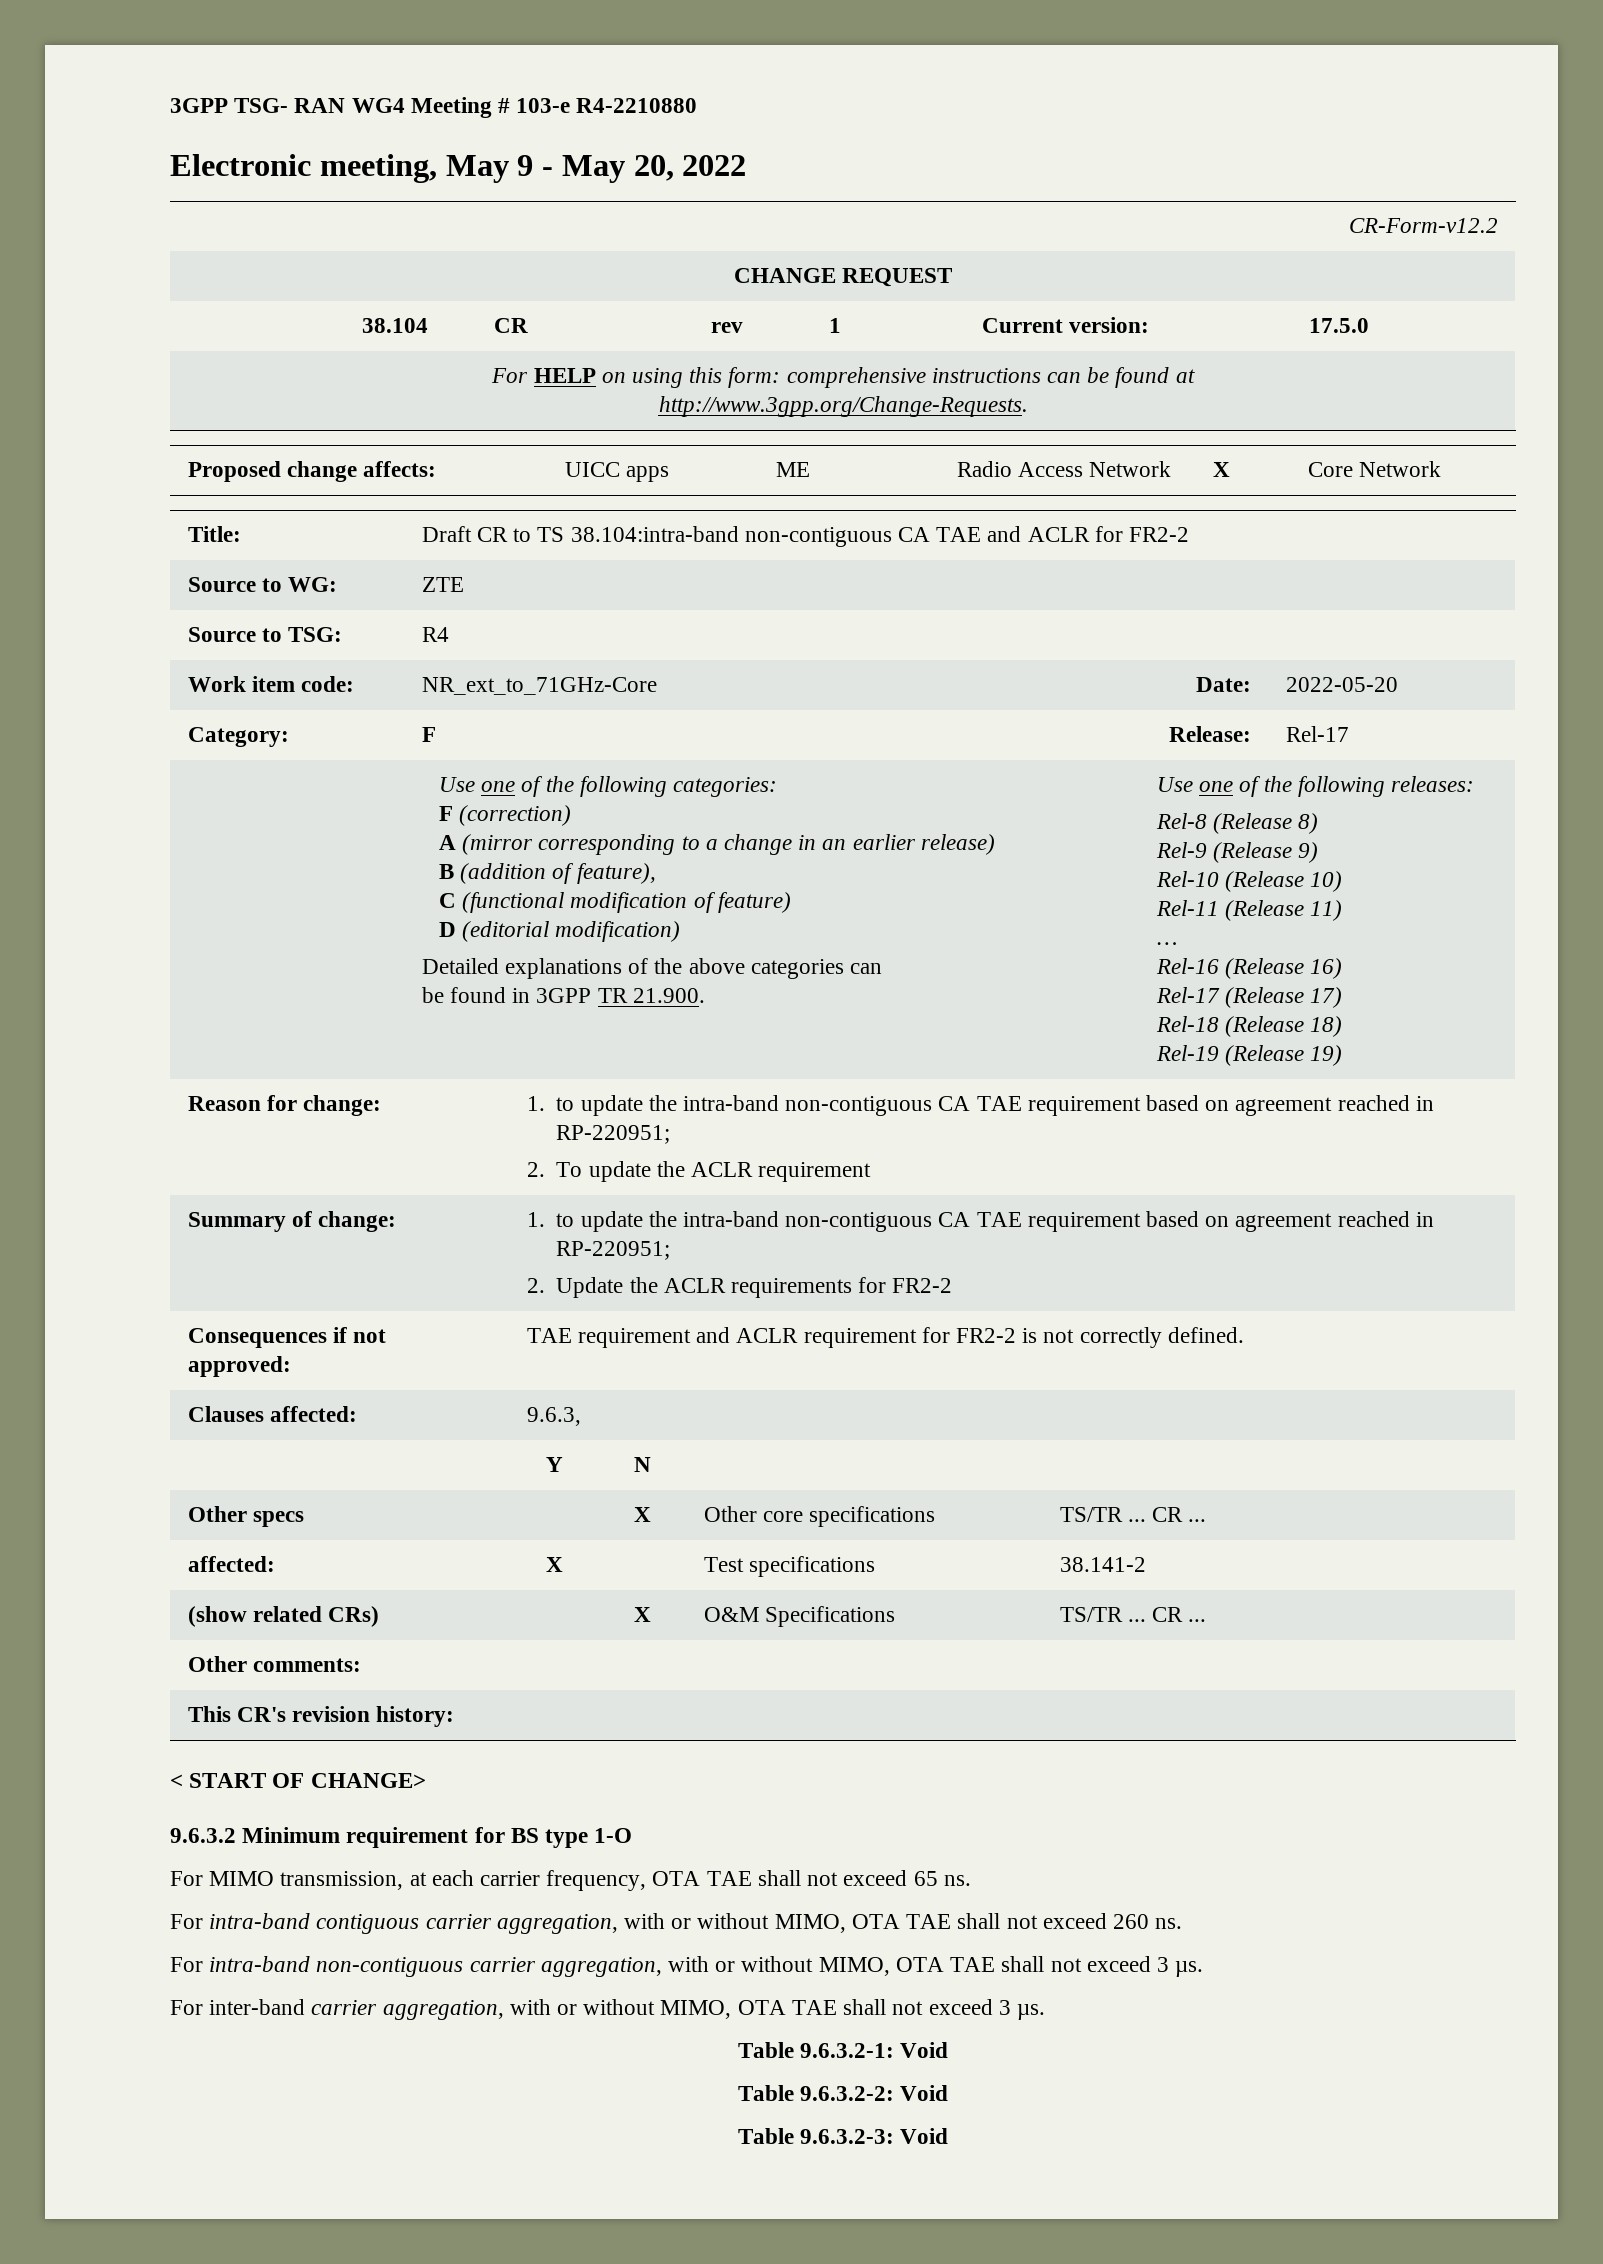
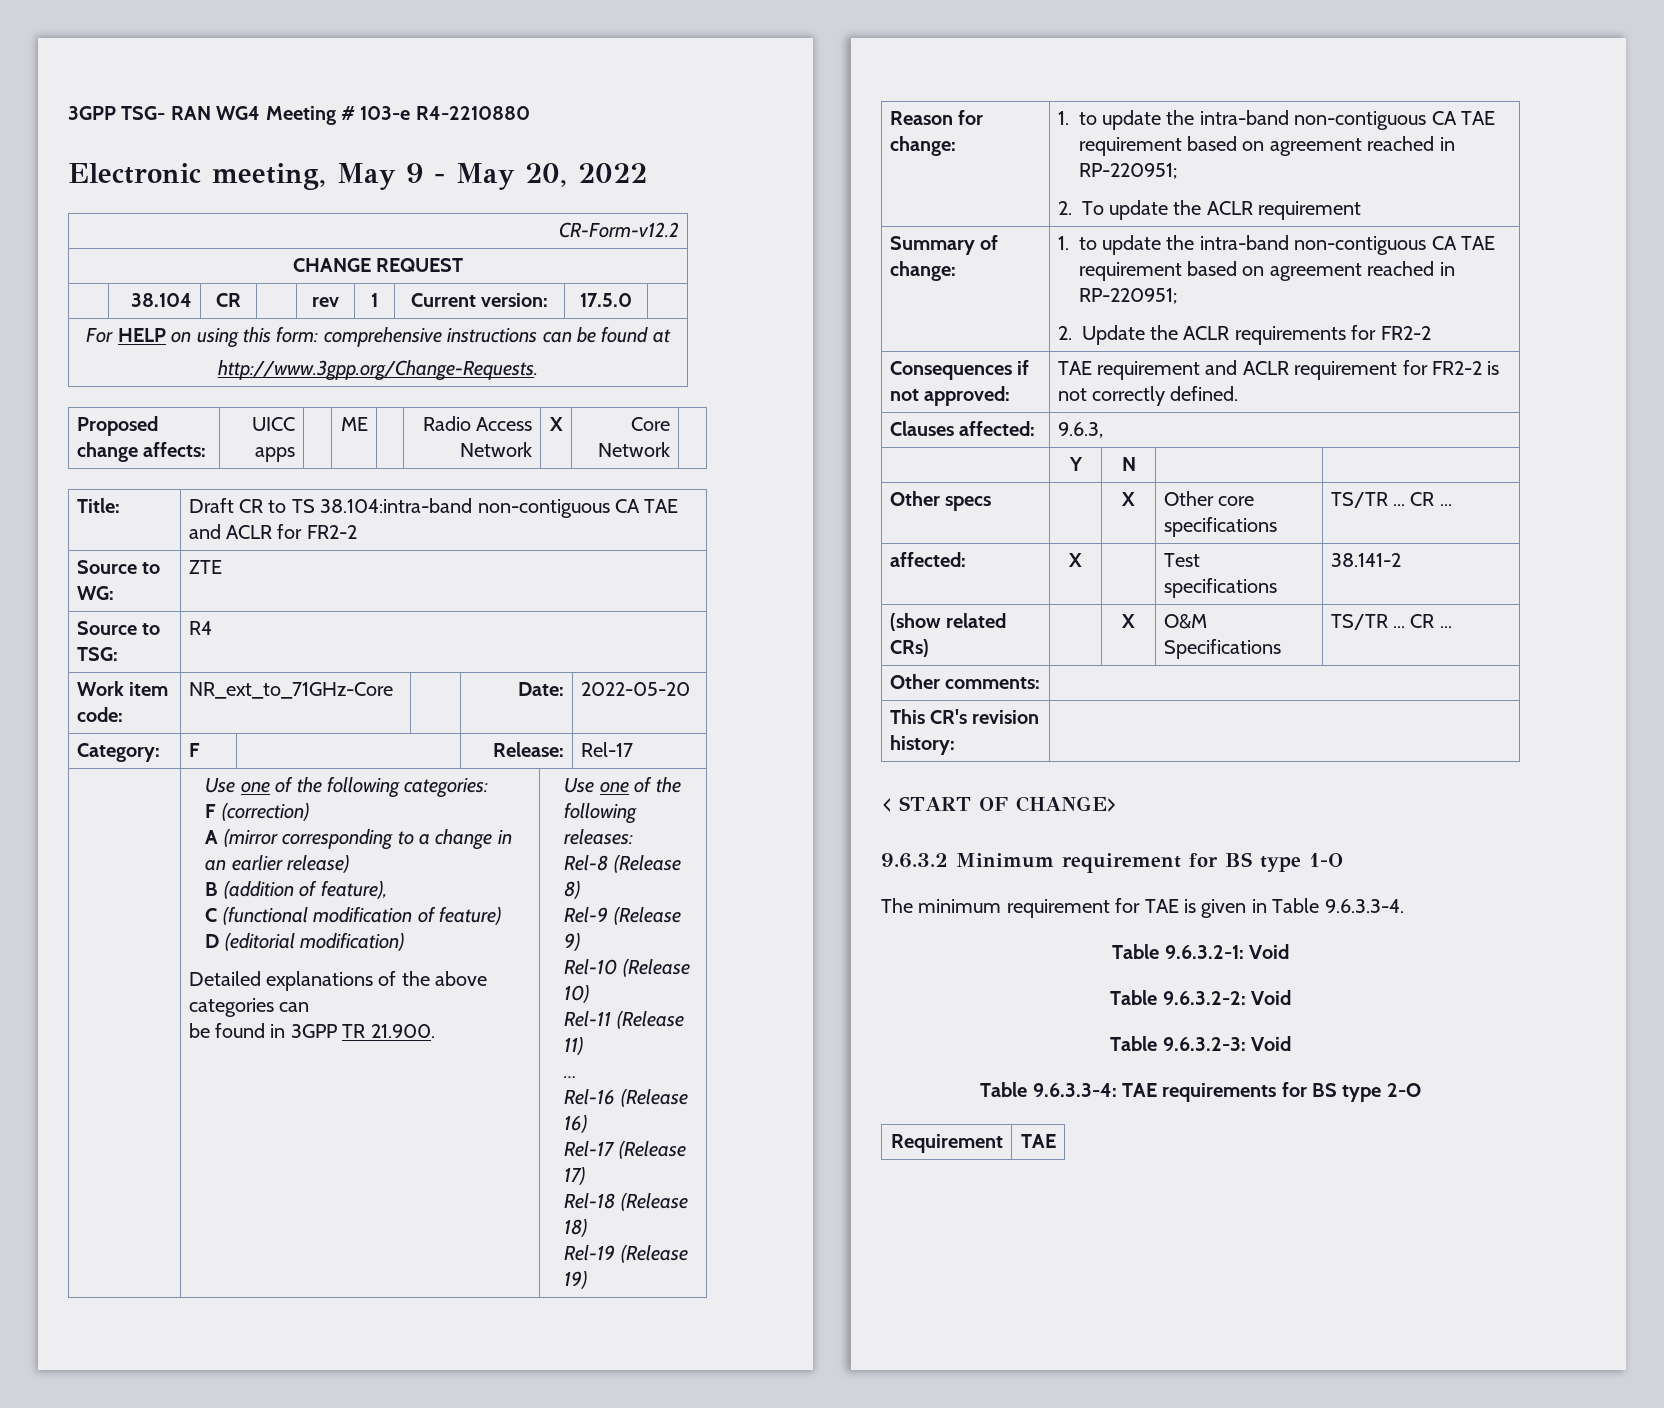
[170,1870,971,1891] [170,1913,1183,1934] [170,1956,1204,1977] [170,1999,1045,2020] For MIMO transmission, at each carrier frequency, OTA TAE shall not exceed 65 ns. // For intra-band contiguous carrier aggregation, with or without MIMO, OTA TAE shall not exceed 260 ns. // For intra-band non-contiguous carrier aggregation, with or without MIMO, OTA TAE shall not exceed 3 µs. // For inter-band carrier aggregation, with or without MIMO, OTA TAE shall not exceed 3 µs. -> [881,898,1404,918] The minimum requirement for TAE is given in Table 9.6.3.3-4.
(949, 2136) none -> [980,1082,1421,1102] [890,1134,1003,1153] [1020,1134,1056,1148] // Table 9.6.3.3-4: TAE requirements for BS type 2-O // Requirement | TAE

